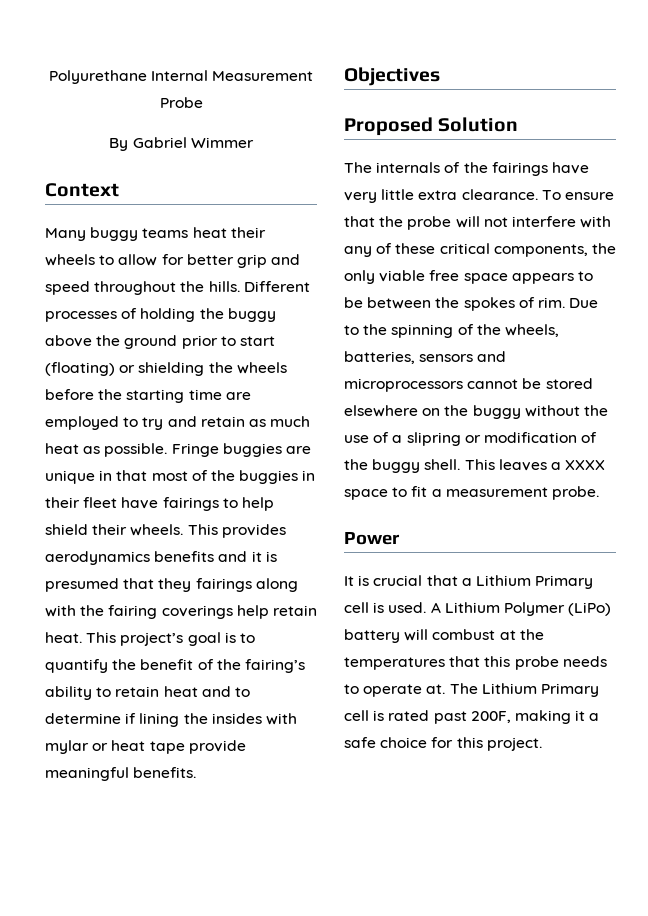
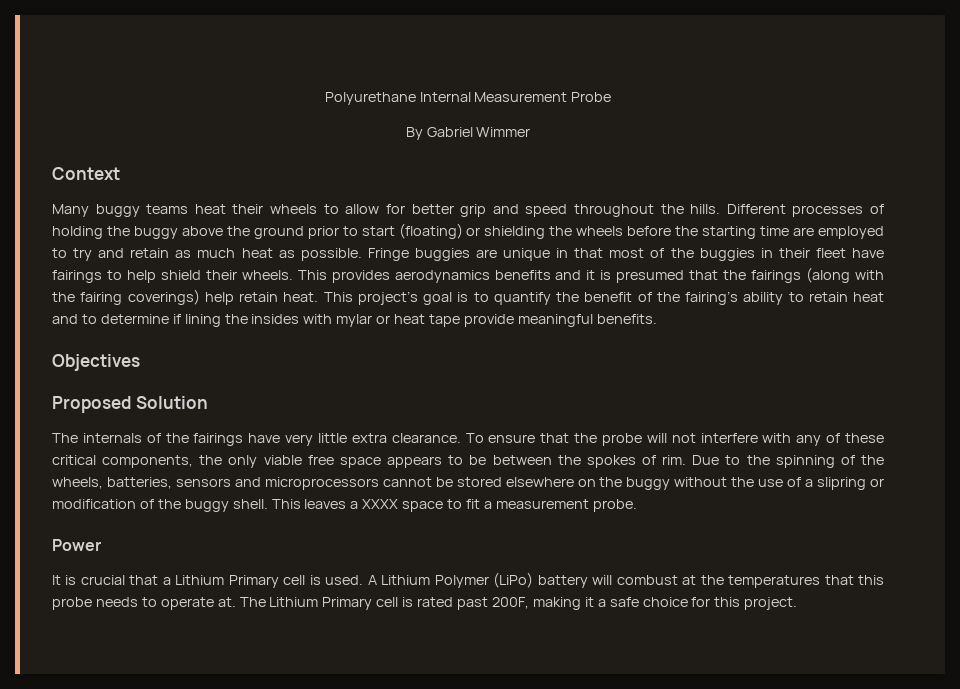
[158,578,298,592] they fairings along -> [723,267,851,283] the fairings (along
[161,605,233,619] coverings -> [127,289,200,305] coverings)

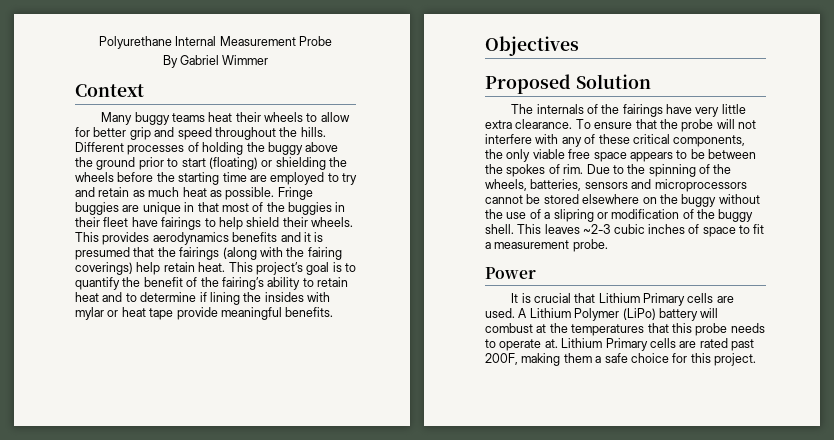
[350,499,399,509] a XXXX -> [583,224,700,234] ~2-3 cubic inches of
[162,575,321,588] a Lithium Primary cell is -> [598,293,734,306] Lithium Primary cells are
[239,597,414,610] The Lithium Primary cell is -> [561,338,697,351] Lithium Primary cells are
[584,597,594,607] it -> [563,353,592,363] them

